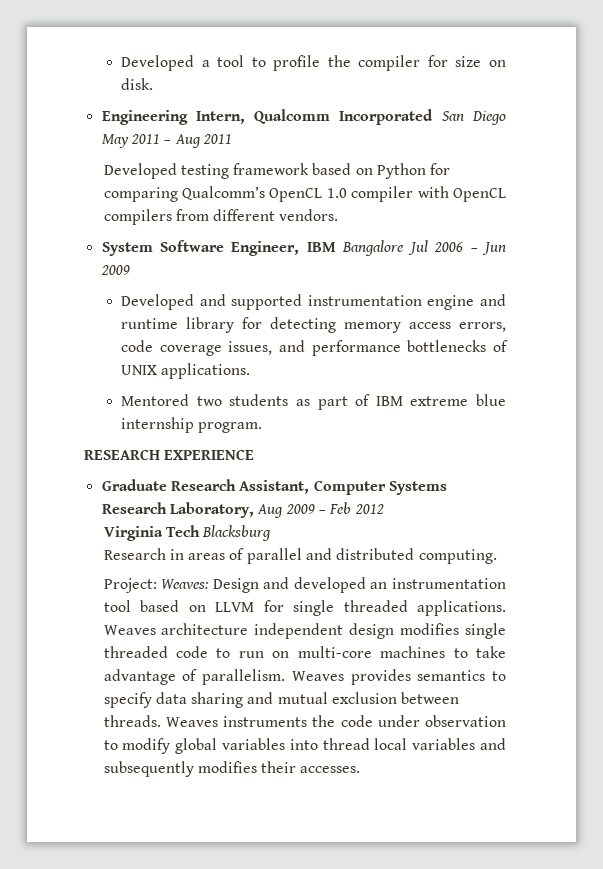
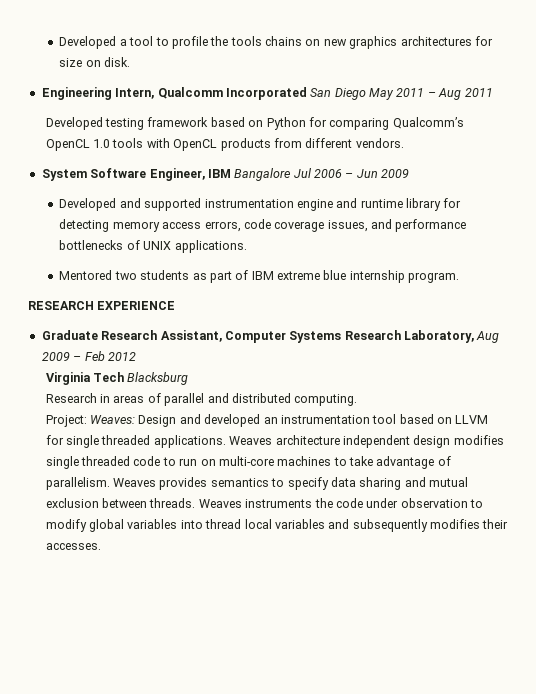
[358,55,421,71] compiler -> [230,36,472,49] tools chains on new graphics architectures
[351,186,414,202] compiler -> [112,138,144,148] tools
[103,209,172,225] compilers -> [220,138,271,151] products

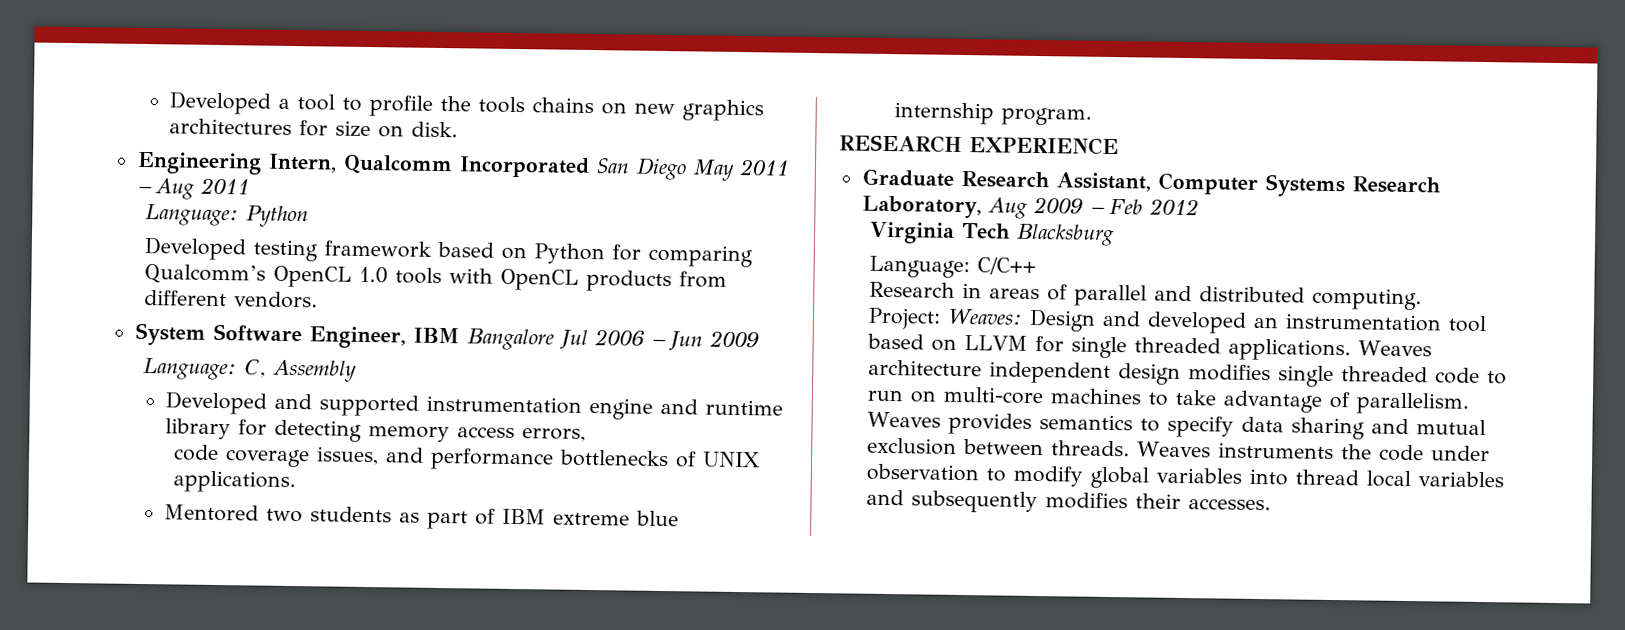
(493, 92) none -> [144,204,309,228] // Language: Python
(410, 173) none -> [142,357,357,382] // Language: C, Assembly
(241, 226) none -> (587, 435) //
(189, 378) none -> [868,255,1036,279] // Language: C/C++

